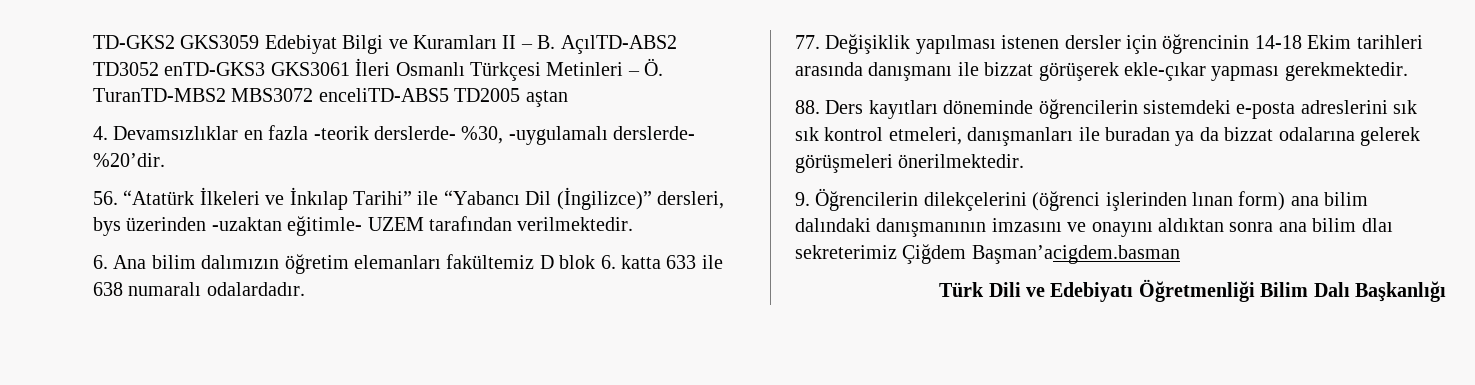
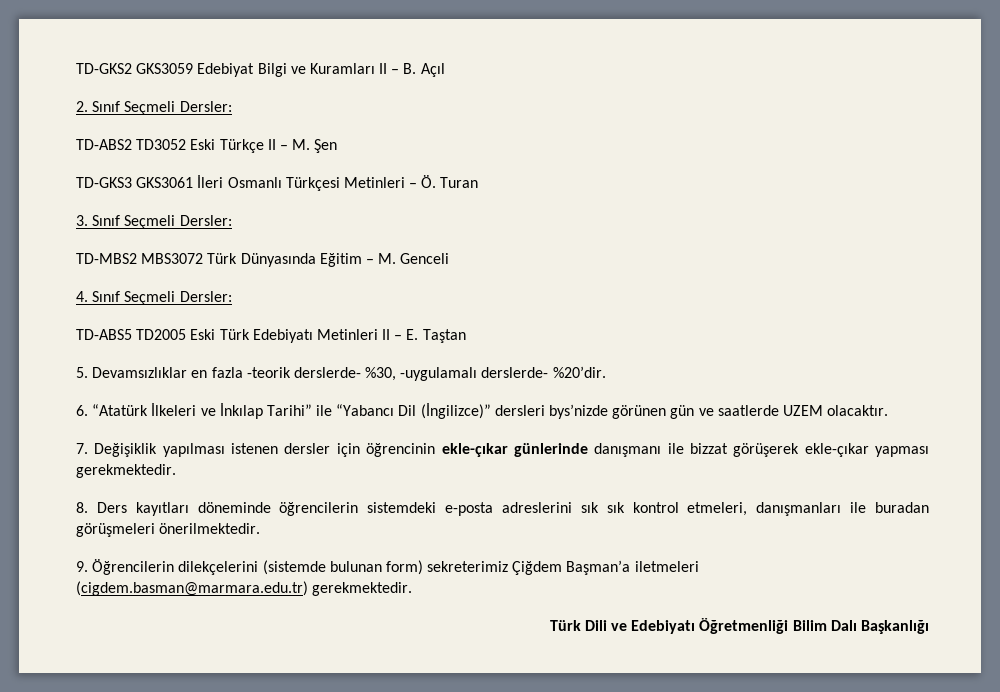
[560,35,677,54] [93,62,266,76] AçılTD-ABS2 TD3052 enTD-GKS3 -> [420,63,445,77] [76,101,232,115] [76,139,338,153] [76,177,132,188] Açıl // 2. Sınıf Seçmeli Dersler: // TD-ABS2 TD3052 Eski Türkçe II – M. Şen // TD-GKS3
[93,88,568,107] [93,126,108,140] TuranTD-MBS2 MBS3072 enceliTD-ABS5 TD2005 aştan // 4. -> [440,177,479,188] [76,215,232,229] [76,253,450,267] [76,291,232,305] [76,329,466,343] [76,367,88,378] Turan // 3. Sınıf Seçmeli Dersler: // TD-MBS2 MBS3072 Türk Dünyasında Eğitim – M. Genceli // 4. Sınıf Seçmeli Dersler: // TD-ABS5 TD2005 Eski Türk Edebiyatı Metinleri II – E. Taştan // 5.
[93,191,118,205] 56. -> [76,405,88,416] 6.
[656,191,724,209] [93,216,634,236] [93,254,723,274] [93,282,305,296] [795,35,820,49] dersleri, bys üzerinden -uzaktan eğitimle- UZEM tarafından verilmektedir. // 6. Ana bilim dalımızın öğretim elemanları fakültemiz D blok 6. katta 633 ile 638 numaralı odalardadır. // 77. -> [494,404,889,419] [76,443,88,454] dersleri bys’nizde görünen gün ve saatlerde UZEM olacaktır. // 7.
[1254,35,1423,49] [795,62,863,76] 14-18 Ekim tarihleri arasında -> [441,443,588,457] ekle-çıkar günlerinde
[795,100,820,114] 88. -> [76,502,88,513] 8.
[1175,127,1420,146] ya da bizzat odalarına gelerek -> (930, 507) none
[1032,191,1369,211] [795,218,1393,237] [795,244,1180,264] (öğrenci işlerinden lınan form) ana bilim dalındaki danışmanının imzasını ve onayını aldıktan sonra ana bilim dlaı sekreterimiz Çiğdem Başman’acigdem.basman -> [262,560,699,575] [76,581,413,596] (sistemde bulunan form) sekreterimiz Çiğdem Başman’a iletmeleri (cigdem.basman@marmara.edu.tr) gerekmektedir.

